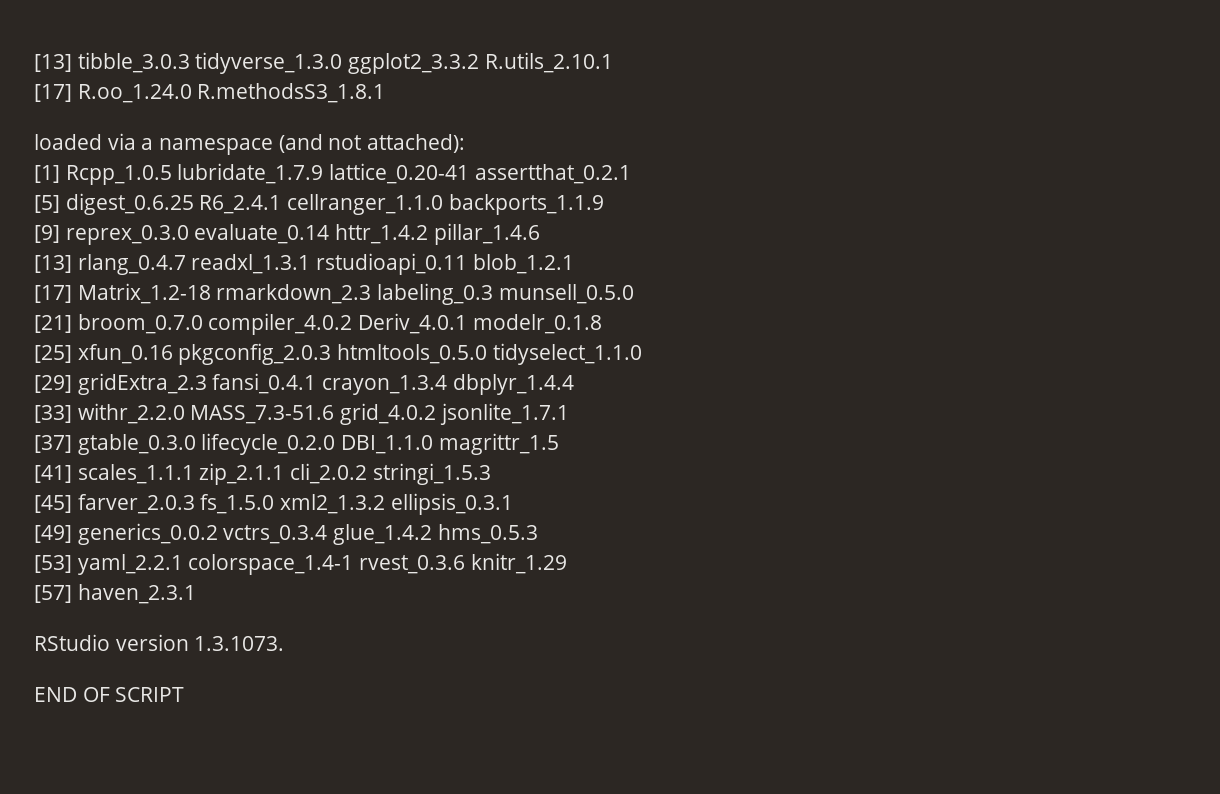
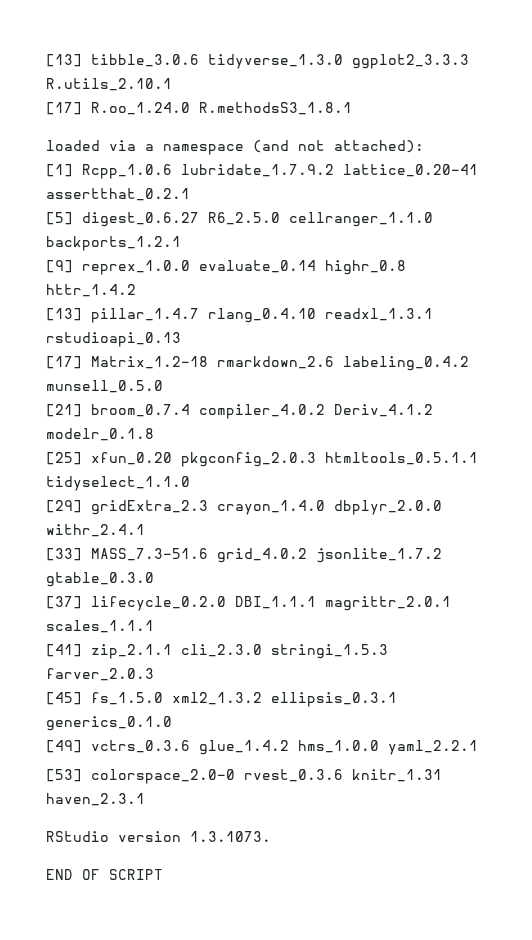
[34,52,480,74] [13] tibble_3.0.3 tidyverse_1.3.0 ggplot2_3.3.2 -> [46,54,469,69] [13] tibble_3.0.6 tidyverse_1.3.0 ggplot2_3.3.3
[65,163,324,185] Rcpp_1.0.5 lubridate_1.7.9 -> [82,164,334,179] Rcpp_1.0.6 lubridate_1.7.9.2
[65,193,604,215] [34,224,330,245] digest_0.6.25 R6_2.4.1 cellranger_1.1.0 backports_1.1.9 // [9] reprex_0.3.0 evaluate_0.14 -> [82,212,433,227] [46,236,181,251] [46,260,406,275] digest_0.6.27 R6_2.5.0 cellranger_1.1.0 backports_1.2.1 // [9] reprex_1.0.0 evaluate_0.14 highr_0.8
[433,223,540,245] [34,253,574,275] pillar_1.4.6 // [13] rlang_0.4.7 readxl_1.3.1 rstudioapi_0.11 blob_1.2.1 -> [46,308,433,323] [46,332,181,347] // [13] pillar_1.4.7 rlang_0.4.10 readxl_1.3.1 rstudioapi_0.13
[216,283,494,305] rmarkdown_2.3 labeling_0.3 -> [217,356,469,371] rmarkdown_2.6 labeling_0.4.2
[77,313,468,335] broom_0.7.0 compiler_4.0.2 Deriv_4.0.1 -> [91,404,433,419] broom_0.7.4 compiler_4.0.2 Deriv_4.1.2
[77,343,488,365] xfun_0.16 pkgconfig_2.0.3 htmltools_0.5.0 -> [91,452,478,467] xfun_0.20 pkgconfig_2.0.3 htmltools_0.5.1.1
[212,373,574,395] fansi_0.4.1 crayon_1.3.4 dbplyr_1.4.4 -> [217,500,442,515] [46,524,145,537] crayon_1.4.0 dbplyr_2.0.0 withr_2.4.1
[77,403,185,424] withr_2.2.0 -> (82, 554) none
[439,403,569,425] jsonlite_1.7.1 -> [316,548,442,563] [46,572,154,587] jsonlite_1.7.2 gtable_0.3.0
[77,433,559,455] [34,463,368,485] gtable_0.3.0 lifecycle_0.2.0 DBI_1.1.0 magrittr_1.5 // [41] scales_1.1.1 zip_2.1.1 cli_2.0.2 -> [91,596,451,611] [46,620,154,633] [46,644,262,659] lifecycle_0.2.0 DBI_1.1.1 magrittr_2.0.1 scales_1.1.1 // [41] zip_2.1.1 cli_2.3.0
(491, 474) none -> [46,668,154,681] farver_2.0.3
[77,494,195,514] farver_2.0.3 -> (82, 698) none
(513, 504) none -> [46,716,172,731] generics_0.1.0
[77,523,538,545] [34,553,567,575] [34,585,72,603] generics_0.0.2 vctrs_0.3.4 glue_1.4.2 hms_0.5.3 // [53] yaml_2.2.1 colorspace_1.4-1 rvest_0.3.6 knitr_1.29 // [57] -> [91,740,478,755] [46,769,442,784] vctrs_0.3.6 glue_1.4.2 hms_1.0.0 yaml_2.2.1 // [53] colorspace_2.0-0 rvest_0.3.6 knitr_1.31

